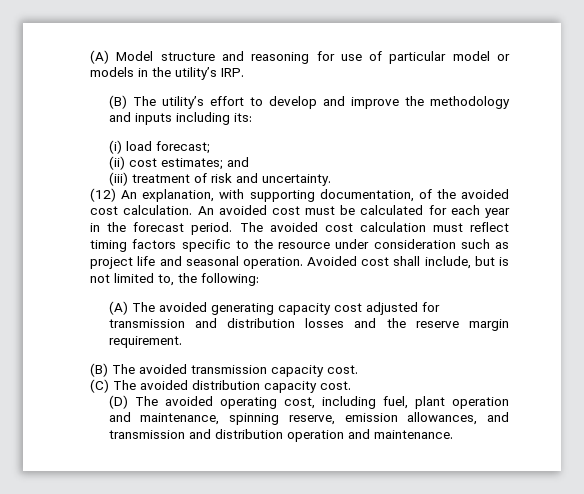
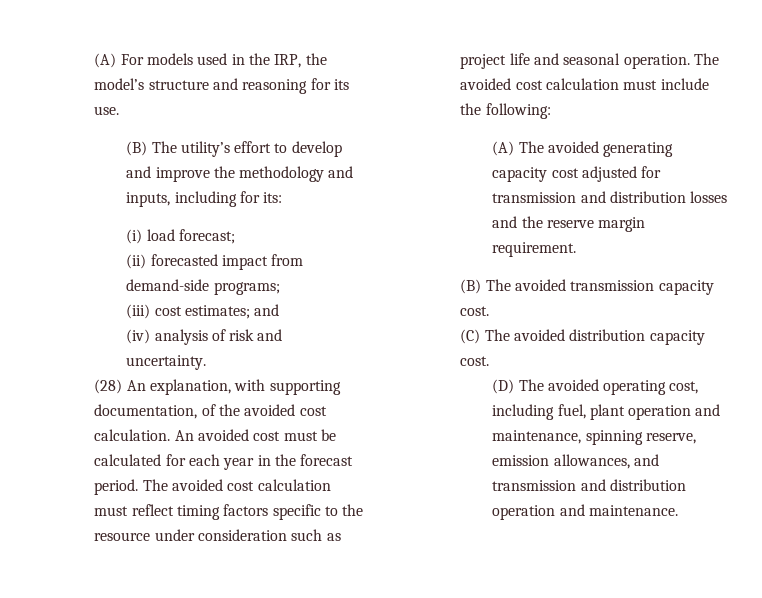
[90,50,511,64] [90,67,245,80] (A) Model structure and reasoning for use of particular model or models in the utility’s IRP. -> [94,53,327,68] [94,78,350,94] [94,106,120,115] (A) For models used in the IRP, the model’s structure and reasoning for its use.
[134,112,230,125] inputs including -> [126,191,260,207] inputs, including for
(125, 163) none -> [150,254,304,270] [126,279,280,295] [126,304,151,319] forecasted impact from demand-side programs; // (iii)
[108,172,190,186] (iii) treatment -> [126,329,208,345] (iv) analysis
[90,188,117,202] (12) -> [94,379,123,394] (28)
[307,256,509,269] [90,273,175,286] Avoided cost shall include, but is not limited to, -> [694,53,720,65] [460,78,709,90] The avoided cost calculation must include

